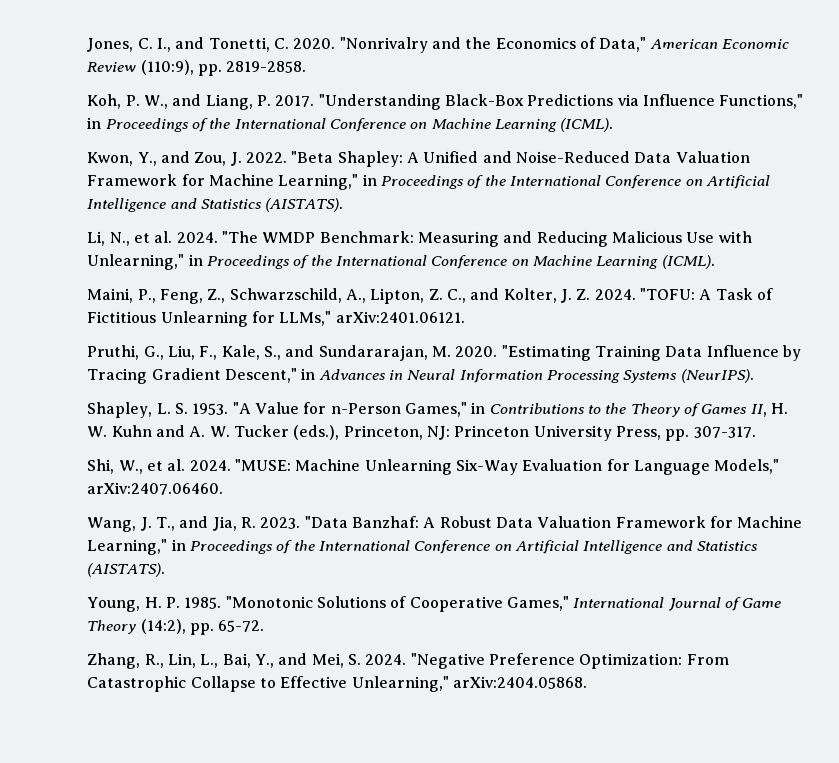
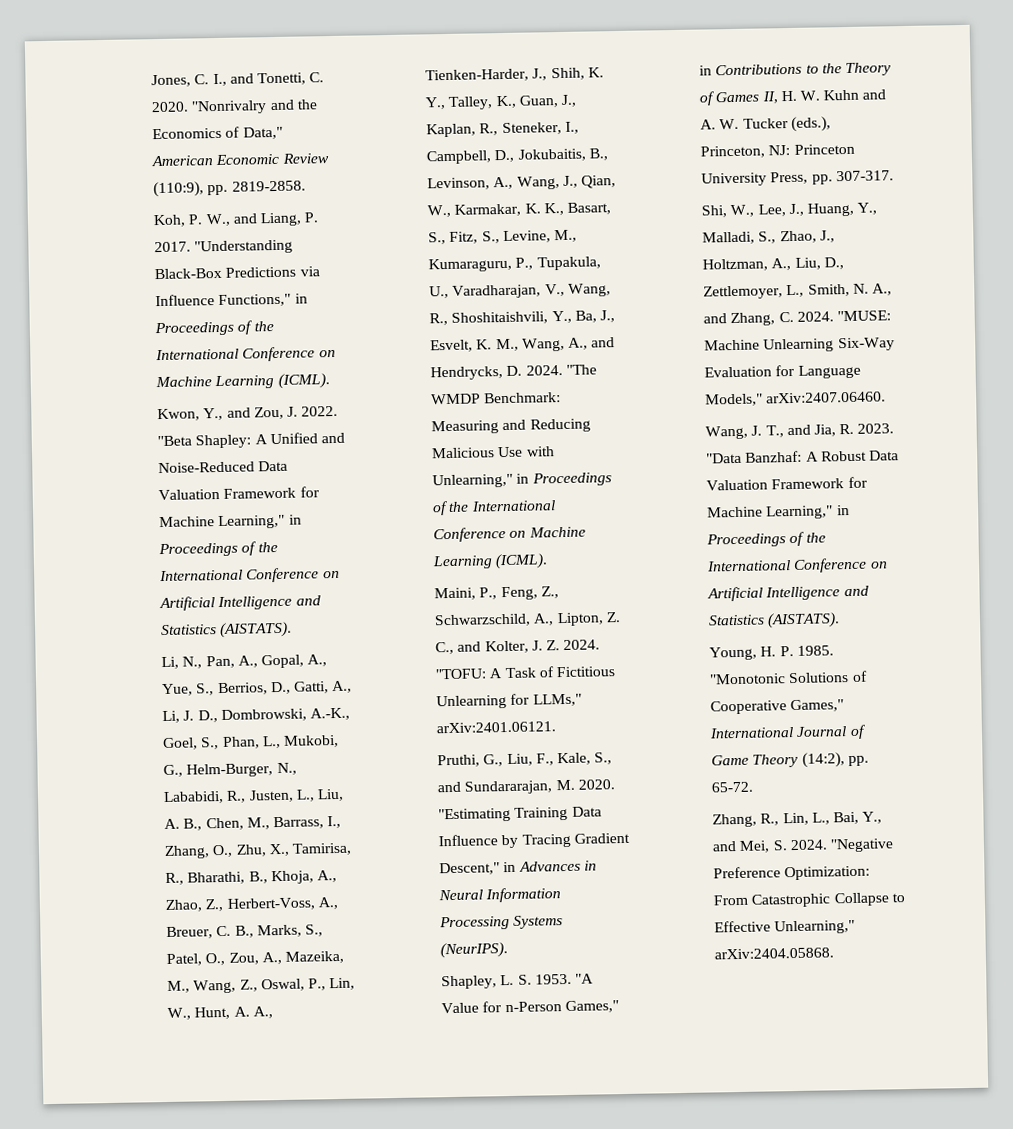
[134,231,173,243] et al. -> [205,654,328,669] [162,680,353,697] [162,707,350,724] [162,734,339,751] [163,762,297,778] [163,788,344,805] [164,815,342,831] [164,842,352,860] [165,870,337,885] [165,896,338,912] [166,924,323,939] [166,950,344,966] [167,977,356,994] [167,1006,273,1020] [425,67,604,83] [425,94,577,110] [426,121,579,138] [426,148,608,165] [427,175,616,191] [427,202,611,218] [428,229,577,245] [428,256,601,273] [429,283,611,299] [429,310,615,326] [430,337,616,353] [430,365,523,381] Pan, A., Gopal, A., Yue, S., Berrios, D., Gatti, A., Li, J. D., Dombrowski, A.-K., Goel, S., Phan, L., Mukobi, G., Helm-Burger, N., Lababidi, R., Justen, L., Liu, A. B., Chen, M., Barrass, I., Zhang, O., Zhu, X., Tamirisa, R., Bharathi, B., Khoja, A., Zhao, Z., Herbert-Voss, A., Breuer, C. B., Marks, S., Patel, O., Zou, A., Mazeika, M., Wang, Z., Oswal, P., Lin, W., Hunt, A. A., Tienken-Harder, J., Shih, K. Y., Talley, K., Guan, J., Kaplan, R., Steneker, I., Campbell, D., Jokubaitis, B., Levinson, A., Wang, J., Qian, W., Karmakar, K. K., Basart, S., Fitz, S., Levine, M., Kumaraguru, P., Tupakula, U., Varadharajan, V., Wang, R., Shoshitaishvili, Y., Ba, J., Esvelt, K. M., Wang, A., and Hendrycks, D.
[147,459,186,471] et al. -> [757,202,878,217] [702,230,835,245] [702,257,844,272] [703,283,892,300] [703,311,794,327] Lee, J., Huang, Y., Malladi, S., Zhao, J., Holtzman, A., Liu, D., Zettlemoyer, L., Smith, N. A., and Zhang, C.

